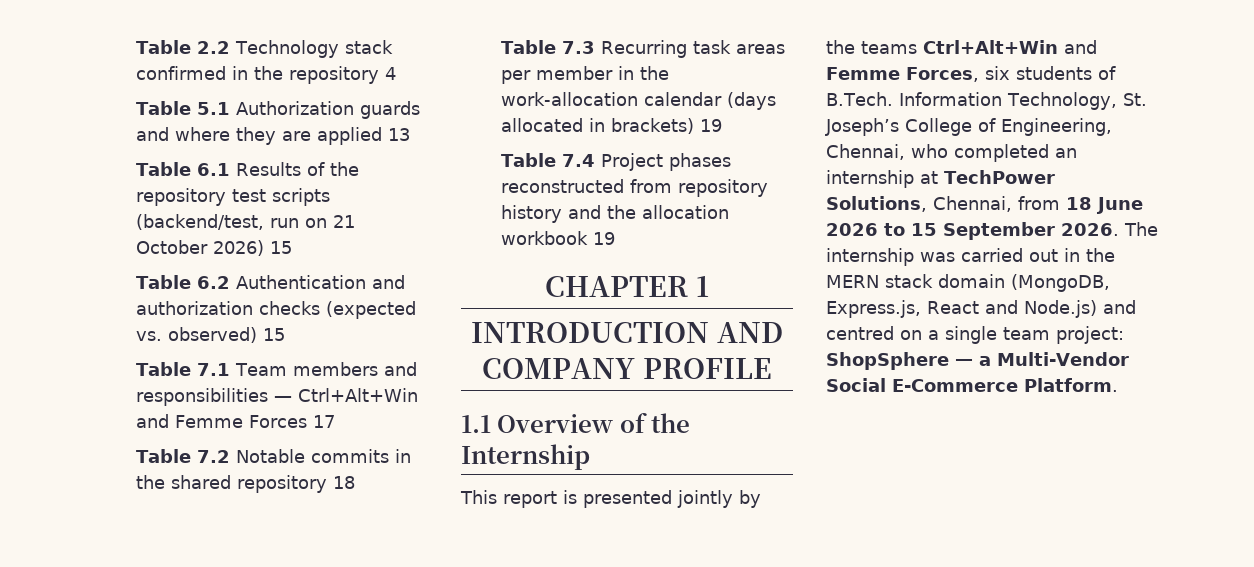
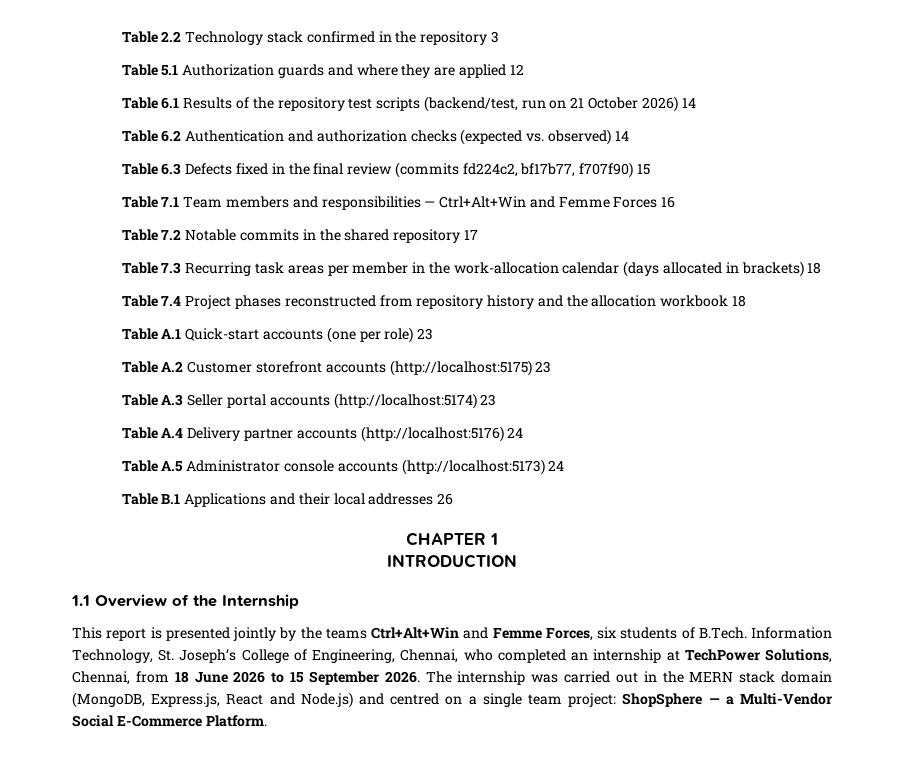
[385,67,397,80] 4 -> [490,31,499,43] 3
[388,128,411,141] 13 -> [509,64,524,75] 12
[270,241,293,254] 15 -> [681,98,696,108] 14
(258, 335) none -> [614,131,629,141] [121,162,634,178] 14 // Table 6.3 Defects fixed in the final review (commits fd224c2, bf17b77, f707f90)
[313,415,336,428] 17 -> [661,196,676,208] 16
[333,476,356,489] 18 -> [463,230,478,240] 17
[700,119,723,132] 19 -> [807,262,822,274] 18
[593,232,616,245] 19 -> [732,295,747,307] [121,327,434,343] [121,360,552,376] [121,393,497,409] [121,426,524,442] [121,459,565,475] [121,493,454,507] 18 // Table A.1 Quick-start accounts (one per role) 23 // Table A.2 Customer storefront accounts (http://localhost:5175) 23 // Table A.3 Seller portal accounts (http://localhost:5174) 23 // Table A.4 Delivery partner accounts (http://localhost:5176) 24 // Table A.5 Administrator console accounts (http://localhost:5173) 24 // Table B.1 Applications and their local addresses 26
[716,322,783,343] [482,358,772,379] AND COMPANY PROFILE -> (517, 561) none

